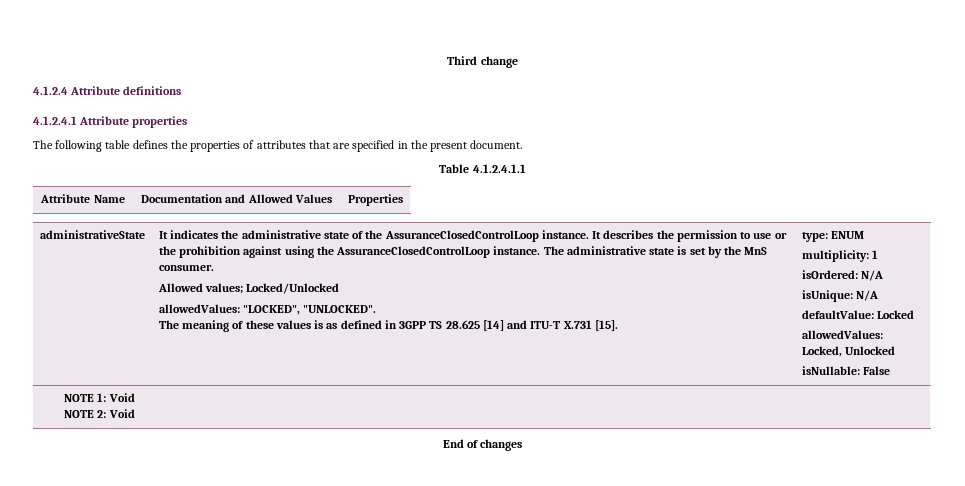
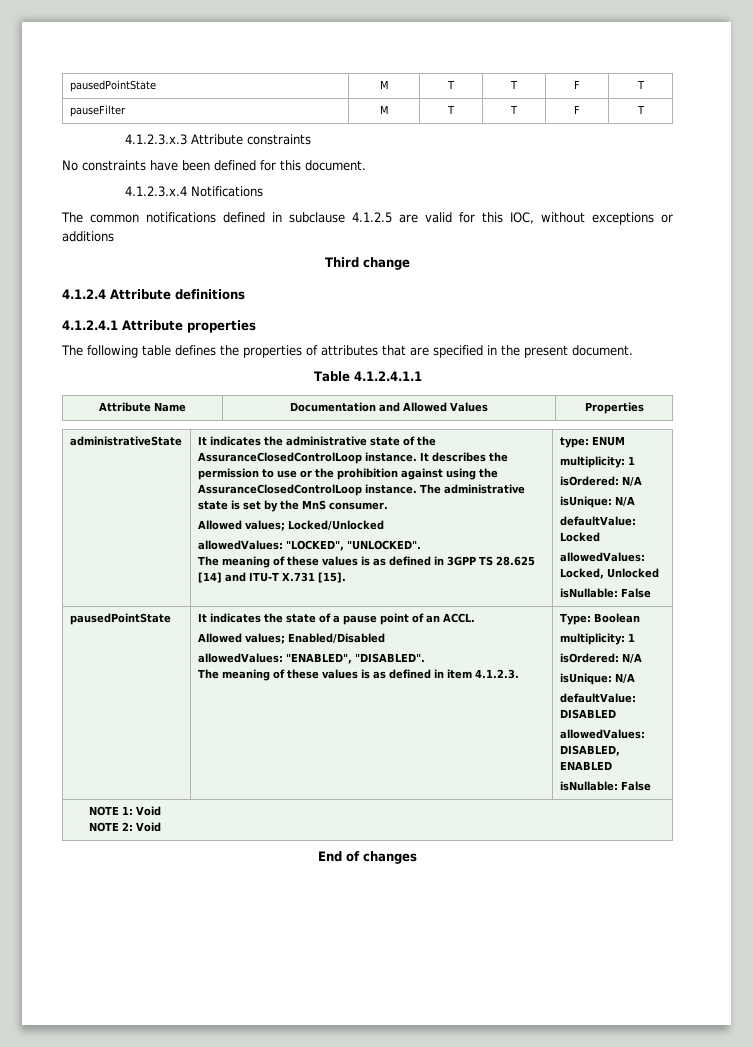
(447, 60) none -> [69,80,156,92] [379,80,389,89] [447,80,455,89] [510,80,518,89] [574,80,580,89] [636,80,645,89] [69,105,126,117] [379,105,389,114] [447,105,455,114] [510,105,518,114] [574,105,580,114] [636,105,645,114] [124,134,311,145] [62,160,366,171] [124,186,263,197] [61,212,673,225] [62,231,114,242] pausedPointState | M | T | T | F | T // pauseFilter | M | T | T | F | T // 4.1.2.3.x.3 Attribute constraints // No constraints have been defined for this document. // 4.1.2.3.x.4 Notifications // The common notifications defined in subclause 4.1.2.5 are valid for this IOC, without exceptions or additions //
(891, 370) none -> [69,613,171,625] [197,613,475,625] [197,633,385,644] [197,653,425,664] [197,669,519,681] [559,613,640,625] [559,633,635,645] [559,653,642,664] [559,673,635,685] [559,693,636,703] [559,709,616,719] [559,729,645,739] [559,745,620,756] [559,761,612,770] [559,781,651,791] // pausedPointState | It indicates the state of a pause point of an ACCL. // Allowed values; Enabled/Disabled // allowedValues: "ENABLED", "DISABLED". // The meaning of these values is as defined in item 4.1.2.3. | Type: Boolean // multiplicity: 1 // isOrdered: N/A // isUnique: N/A // defaultValue: DISABLED // allowedValues: DISABLED, ENABLED // isNullable: False

